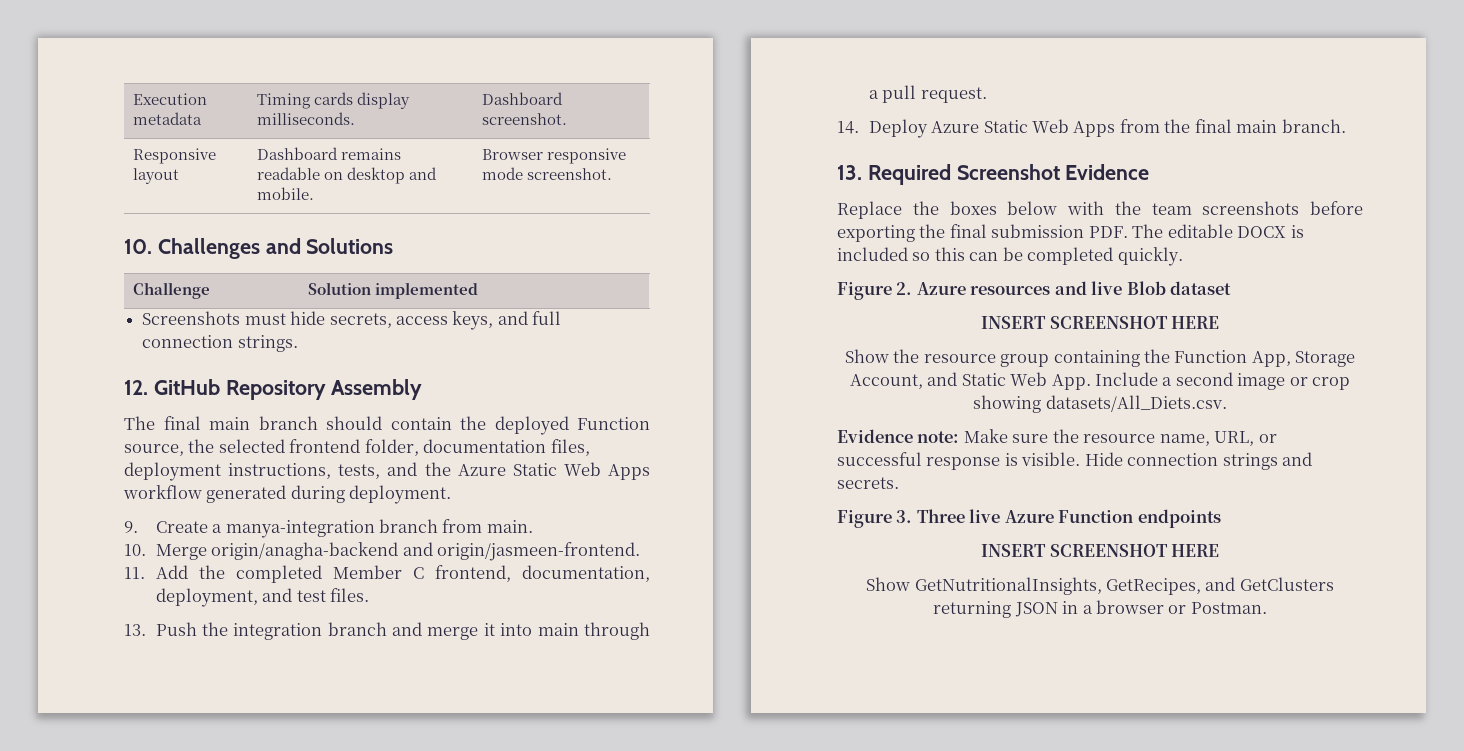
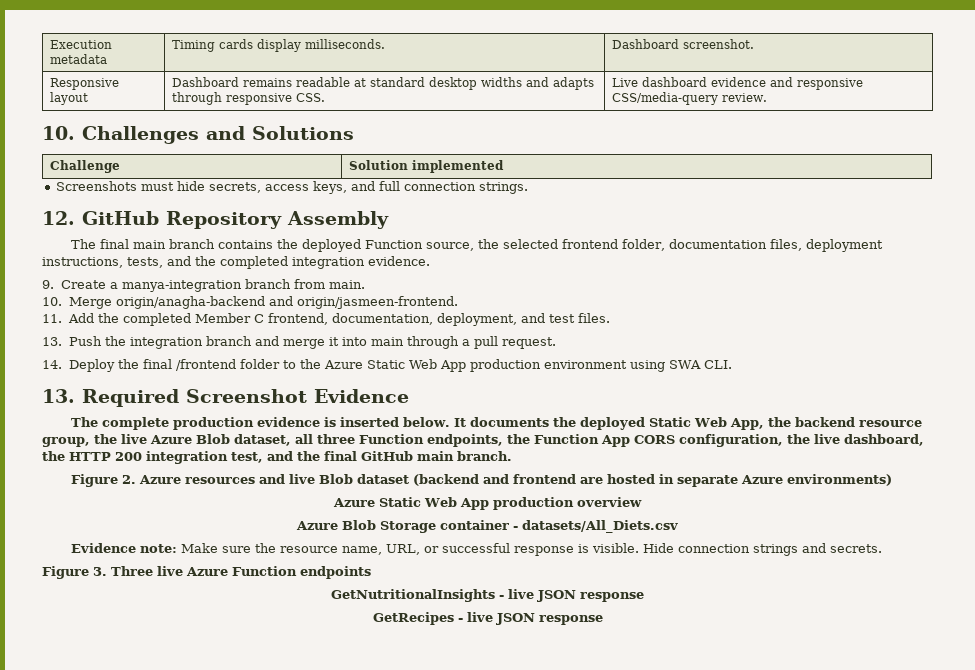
[323,167,437,184] [256,187,314,200] [481,148,626,164] [481,167,612,180] on desktop and mobile. | Browser responsive mode screenshot. -> [353,77,594,90] [171,92,325,105] [611,77,863,90] [611,92,767,105] at standard desktop widths and adapts through responsive CSS. | Live dashboard evidence and responsive CSS/media-query review.
[326,416,452,430] should contain -> [218,240,274,249] contains
[457,462,650,480] [123,485,452,504] Azure Static Web Apps workflow generated during deployment. -> [220,256,430,269] completed integration evidence.
[931,119,1346,137] [837,164,1150,185] [837,201,1363,219] [837,224,1304,242] [837,247,1183,266] Azure Static Web Apps from the final main branch. // 13. Required Screenshot Evidence // Replace the boxes below with the team screenshots before exporting the final submission PDF. The editable DOCX is included so this can be completed quickly. -> [117,359,733,372] [42,389,409,407] [71,417,923,430] [42,434,924,447] [42,451,512,464] the final /frontend folder to the Azure Static Web App production environment using SWA CLI. // 13. Required Screenshot Evidence // The complete production evidence is inserted below. It documents the deployed Static Web App, the backend resource group, the live Azure Blob dataset, all three Function endpoints, the Function App CORS configuration, the live dashboard, the HTTP 200 integration test, and the final GitHub main branch.
[981,316,1219,329] [844,349,1356,367] [849,372,1351,390] [973,395,1227,413] // INSERT SCREENSHOT HERE // Show the resource group containing the Function App, Storage Account, and Static Web App. Include a second image or crop showing datasets/All_Diets.csv. -> [413,474,893,487] [333,497,642,510] [296,520,678,533] (backend and frontend are hosted in separate Azure environments) // Azure Static Web App production overview // Azure Blob Storage container - datasets/All_Diets.csv
[981,544,1219,557] [866,577,1334,595] [933,600,1267,618] INSERT SCREENSHOT HERE // Show GetNutritionalInsights, GetRecipes, and GetClusters returning JSON in a browser or Postman. -> [331,589,644,602] [372,612,603,625] GetNutritionalInsights - live JSON response // GetRecipes - live JSON response

